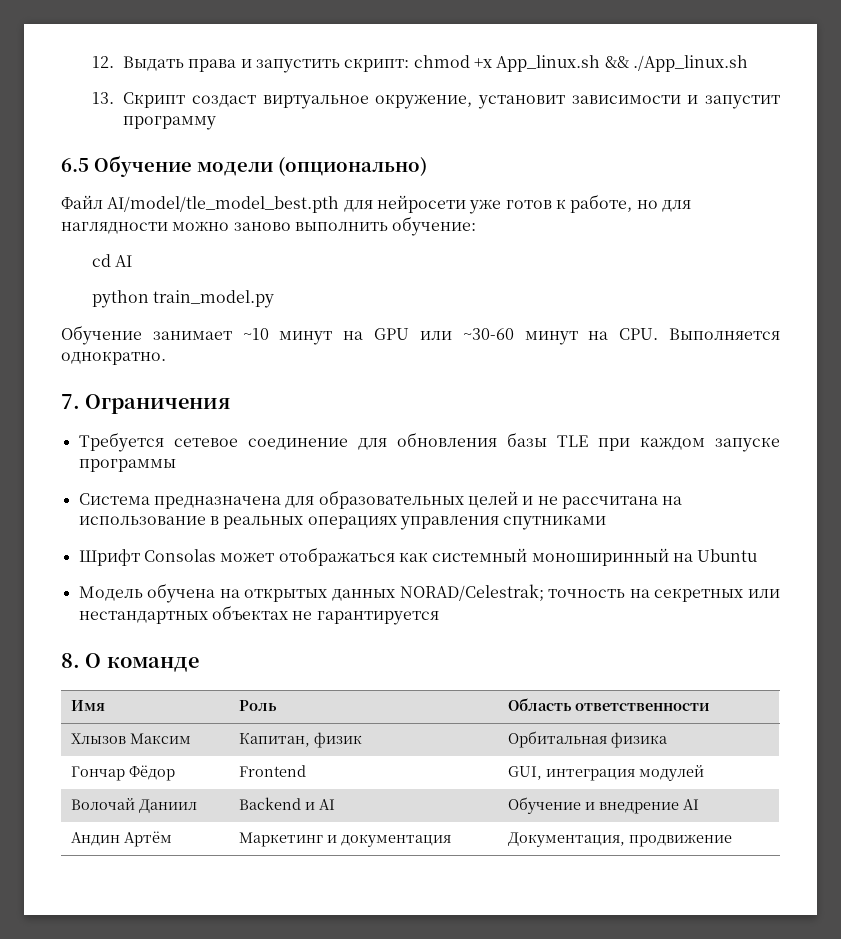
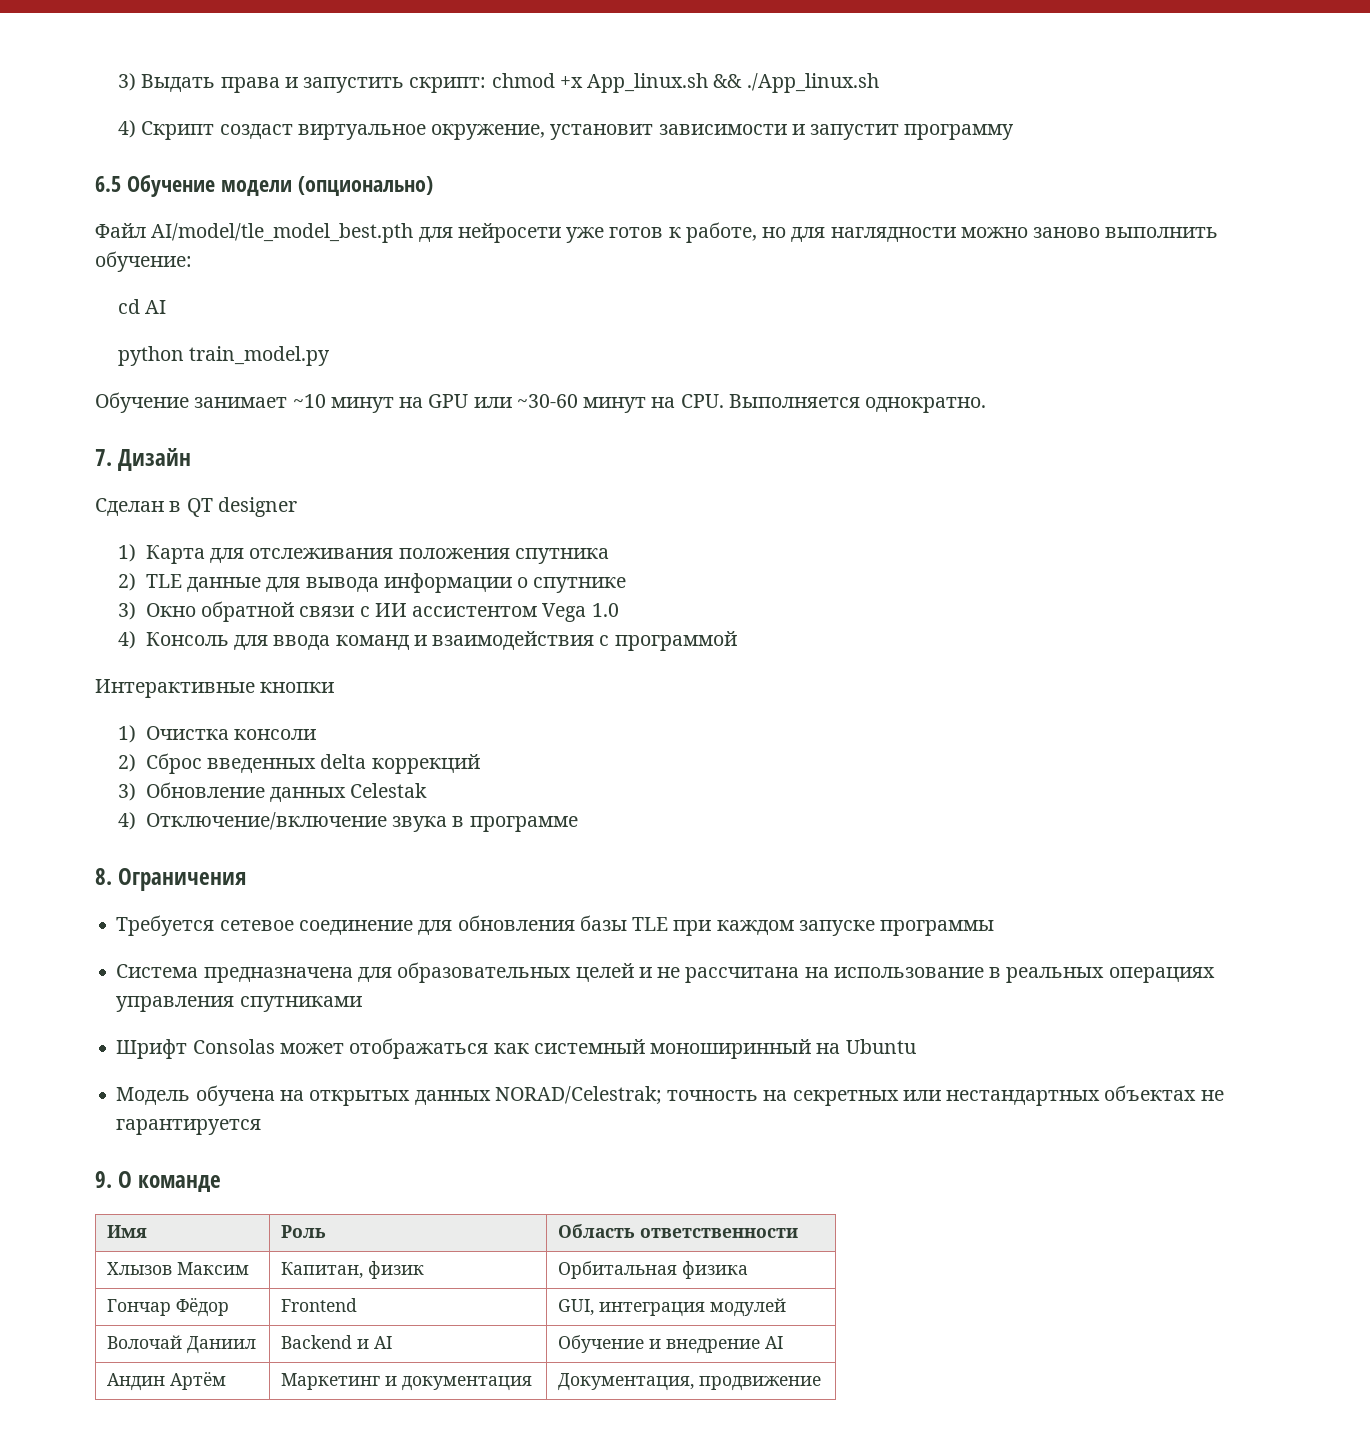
[92,56,115,68] 12. -> [118,73,137,91] 3)
[92,92,115,104] 13. -> [118,120,137,138] 4)
(80, 401) none -> [118,448,192,471] [95,497,297,517] [118,544,609,564] [118,573,627,593] [118,601,619,622] [118,631,737,651] [95,679,335,698] [118,725,317,743] [118,753,480,774] [118,782,428,802] [118,812,578,832] [95,868,112,885] Дизайн // Сделан в QT designer // 1) Карта для отслеживания положения спутника // 2) TLE данные для вывода информации о спутнике // 3) Окно обратной связи с ИИ ассистентом Vega 1.0 // 4) Консоль для ввода команд и взаимодействия с программой // Интерактивные кнопки // 1) Очистка консоли // 2) Сброс введенных delta коррекций // 3) Обновление данных Celestak // 4) Отключение/включение звука в программе // 8.
[61,653,80,668] 8. -> [95,1171,112,1188] 9.

